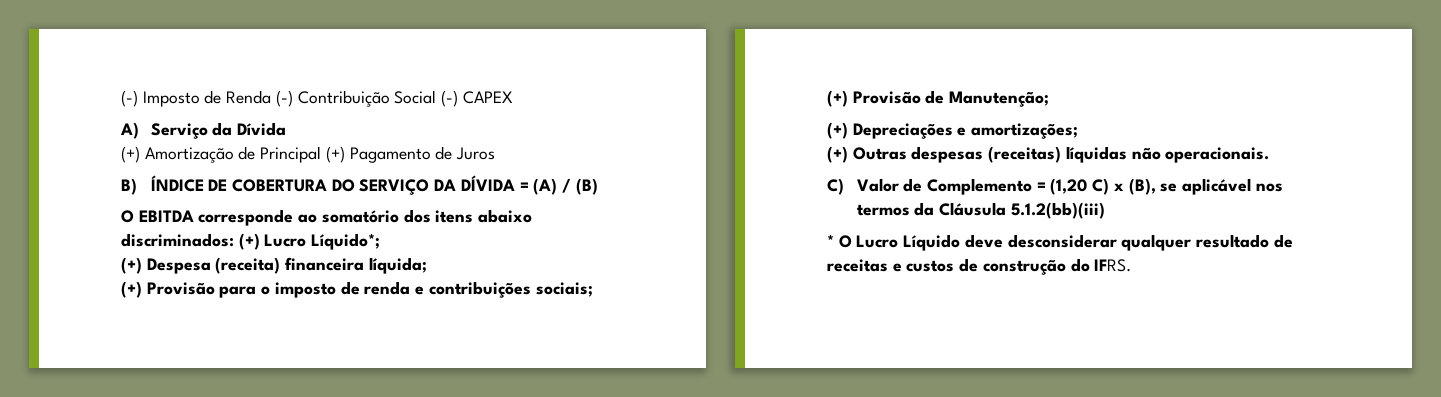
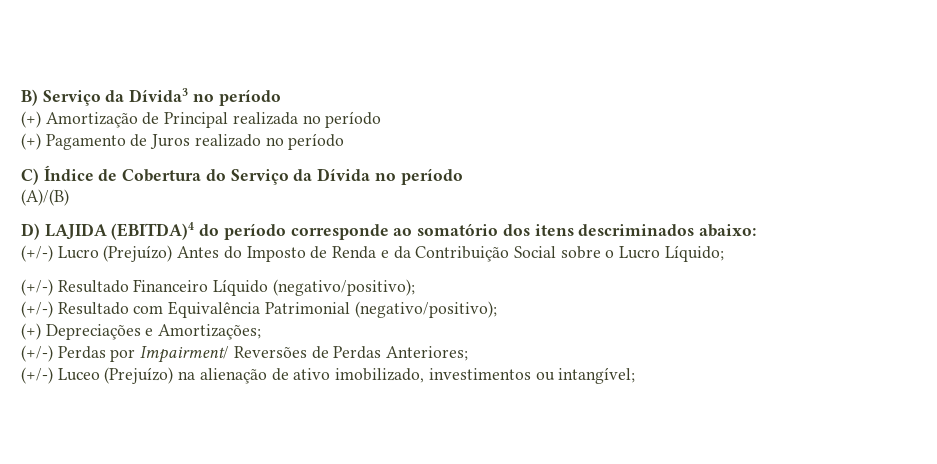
[121,90,513,107] [120,122,286,139] (-) Imposto de Renda (-) Contribuição Social (-) CAPEX // A) Serviço da Dívida -> [21,88,281,106] B) Serviço da Dívida3 no período
(322, 154) none -> [232,111,382,128] realizada no período //
[121,175,598,195] [121,210,194,223] // B) ÍNDICE DE COBERTURA DO SERVIÇO DA DÍVIDA = (A) / (B) // O EBITDA -> [194,133,345,150] [21,165,463,185] [21,189,69,206] [21,222,286,240] realizado no período // C) Índice de Cobertura do Serviço da Dívida no período // (A)/(B) // D) LAJIDA (EBITDA)4 do período
[478,209,533,223] [121,233,381,250] [121,257,427,274] [121,281,593,298] [827,90,1050,107] [827,122,1079,139] [827,146,1270,163] [827,178,1283,195] [856,202,1105,219] [827,234,1293,251] [827,258,1132,275] abaixo discriminados: (+) Lucro Líquido*; // (+) Despesa (receita) financeira líquida; // (+) Provisão para o imposto de renda e contribuições sociais; (+) Provisão de Manutenção; // (+) Depreciações e amortizações; // (+) Outras despesas (receitas) líquidas não operacionais. // C) Valor de Complemento = (1,20 C) x (B), se aplicável nos termos da Cláusula 5.1.2(bb)(iii) // * O Lucro Líquido deve desconsiderar qualquer resultado de receitas e custos de construção do IFRS. -> [578,224,756,237] [21,245,724,262] [21,279,415,296] [21,301,497,318] [21,323,262,340] [21,345,469,363] [21,367,636,384] descriminados abaixo: // (+/-) Lucro (Prejuízo) Antes do Imposto de Renda e da Contribuição Social sobre o Lucro Líquido; // (+/-) Resultado Financeiro Líquido (negativo/positivo); // (+/-) Resultado com Equivalência Patrimonial (negativo/positivo); // (+) Depreciações e Amortizações; // (+/-) Perdas por Impairment/ Reversões de Perdas Anteriores; // (+/-) Luceo (Prejuízo) na alienação de ativo imobilizado, investimentos ou intangível;

